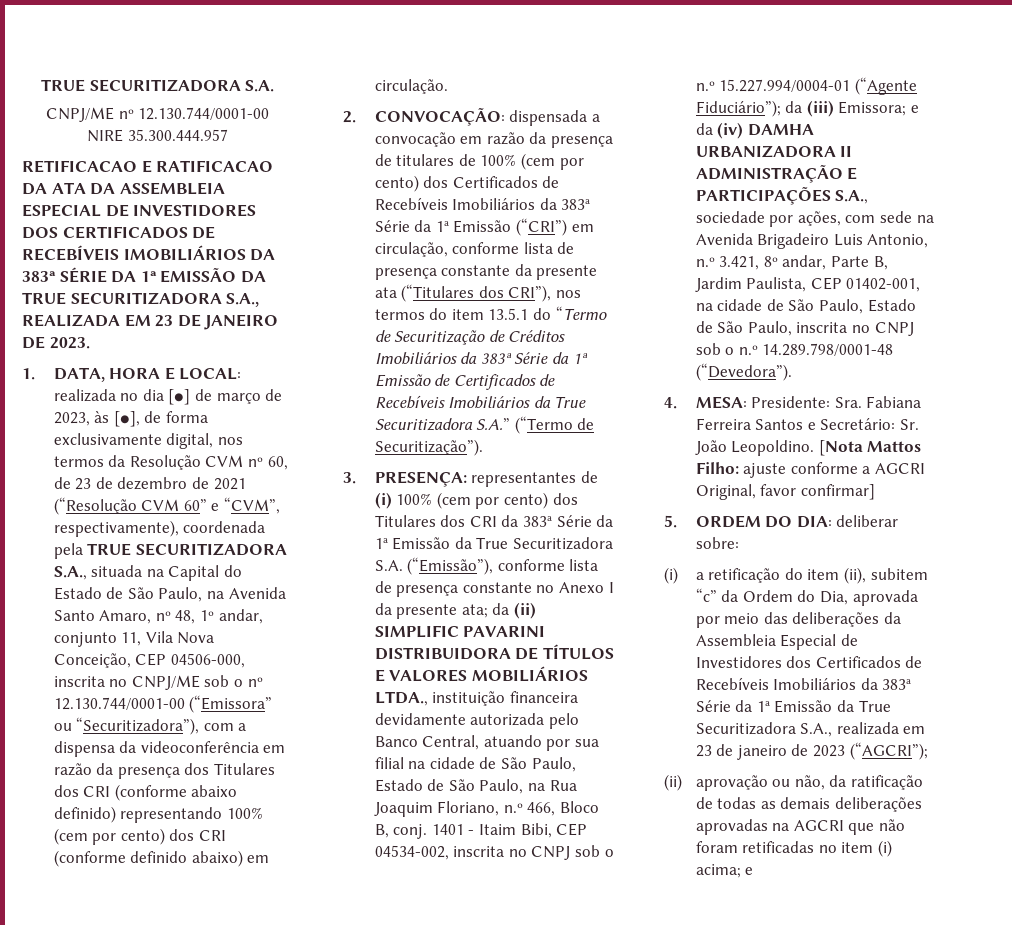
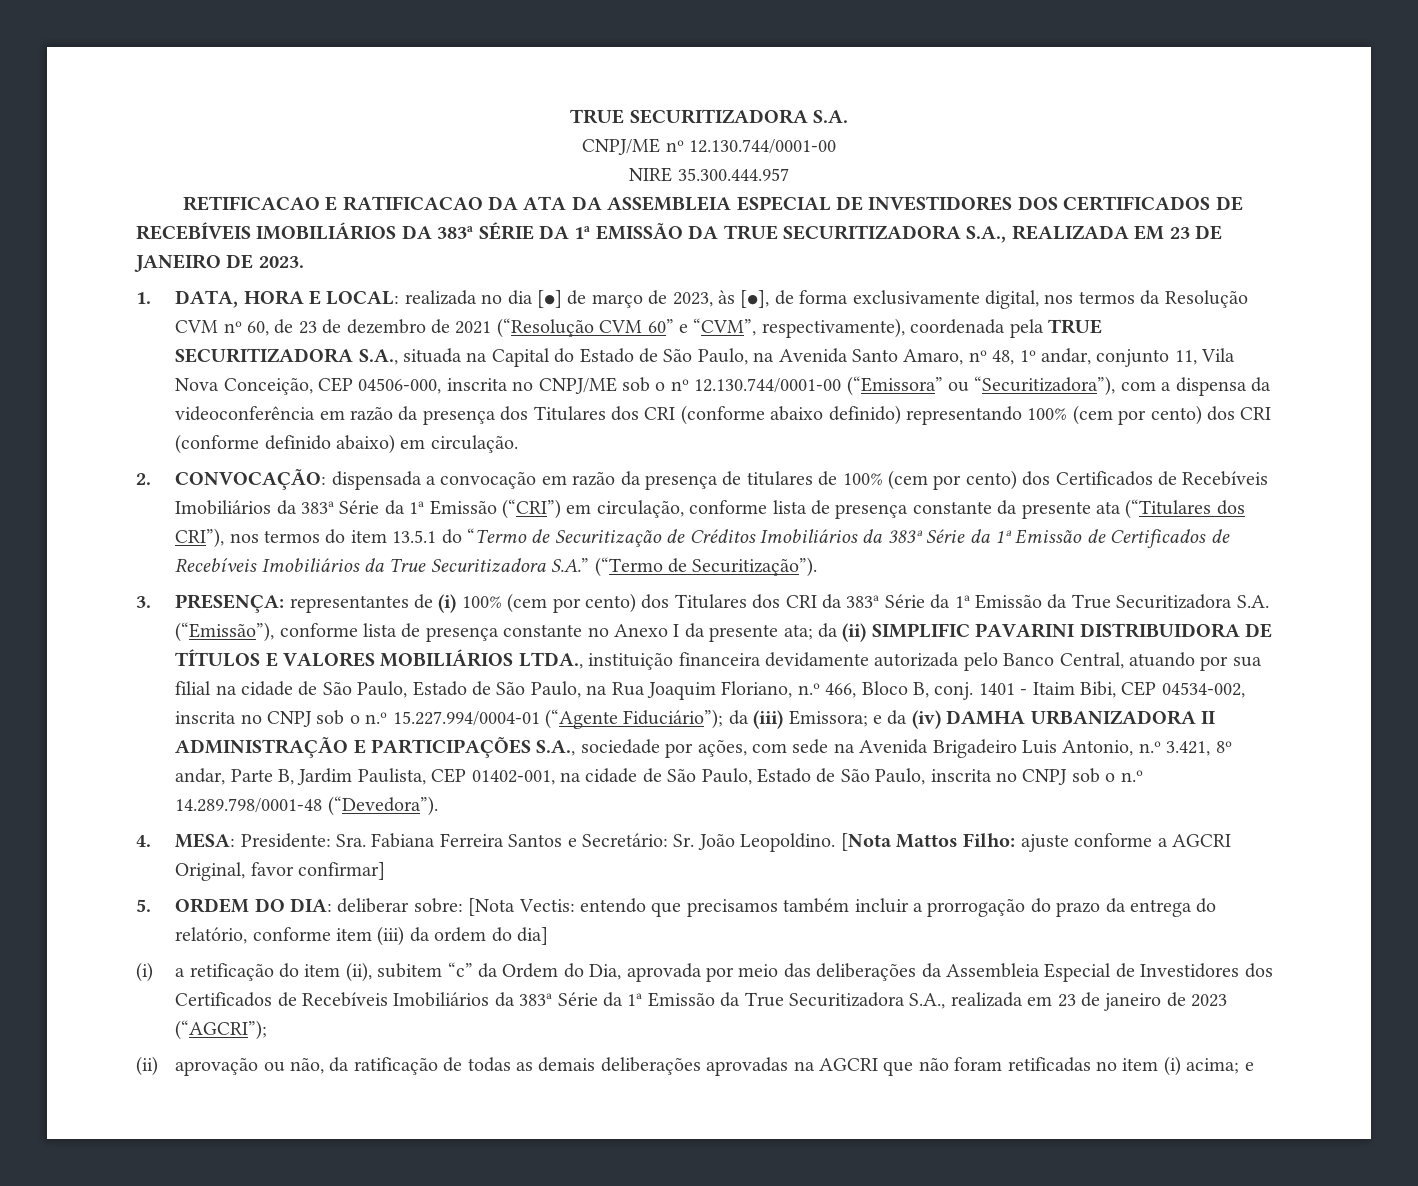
(739, 543) none -> [468,898,1217,917] [175,926,549,946] [Nota Vectis: entendo que precisamos também incluir a prorrogação do prazo da entrega do relatório, conforme item (iii) da ordem do dia]

